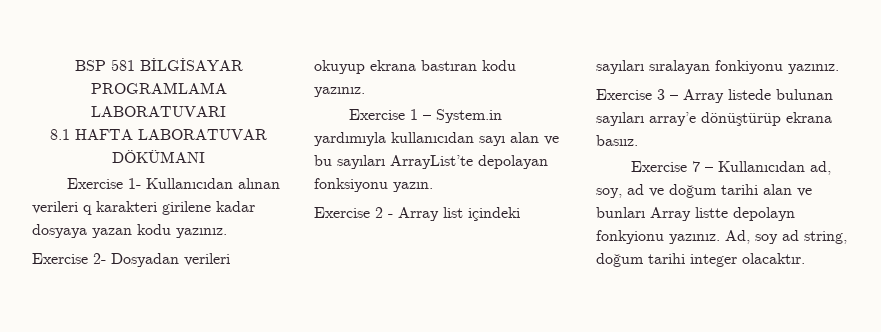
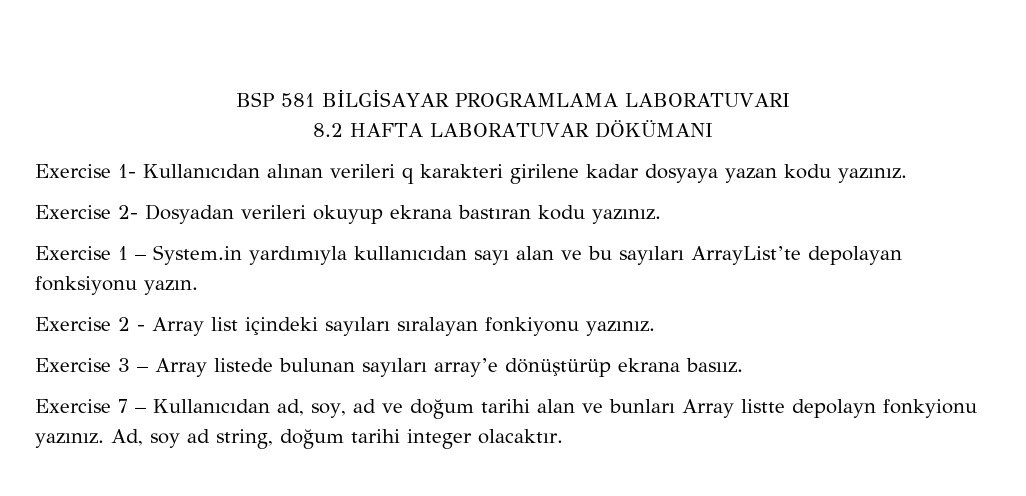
[50,129,70,140] 8.1 -> [313,123,344,137] 8.2

